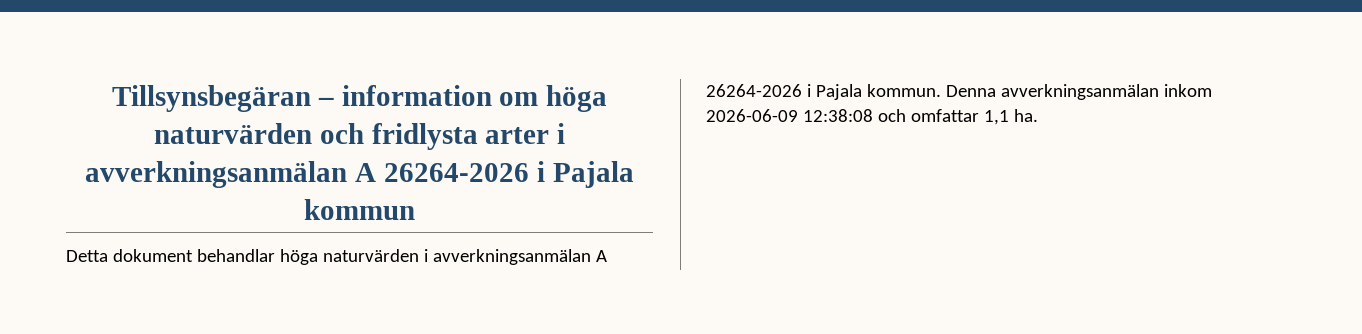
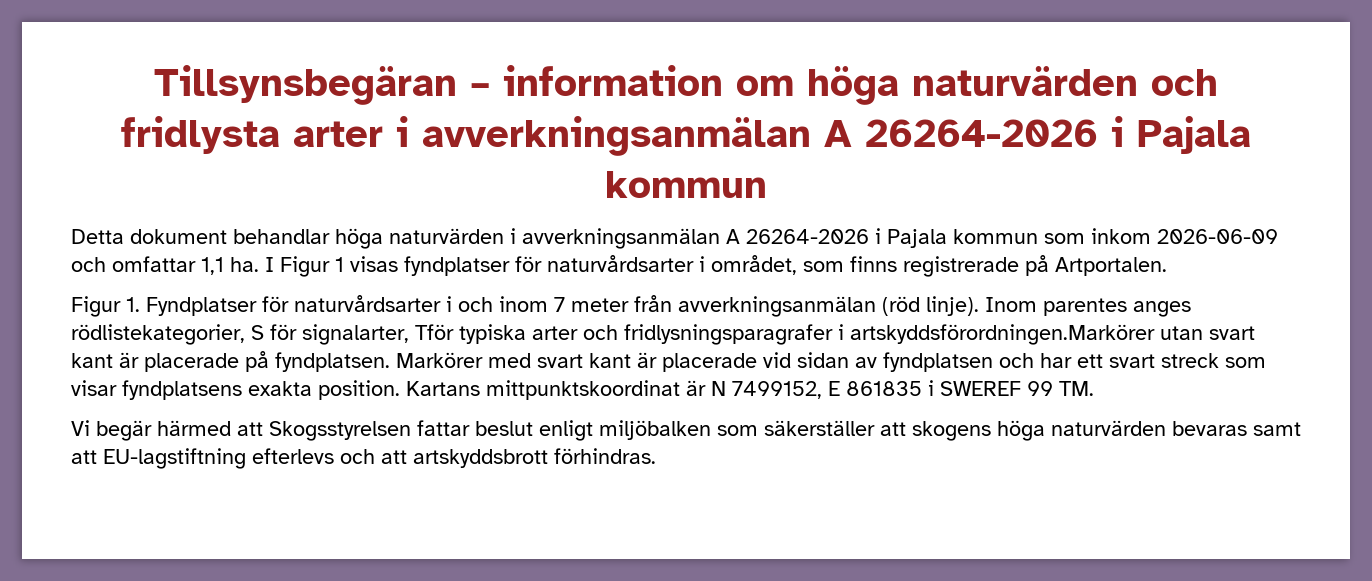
[866,84,1159,100] kommun. Denna avverkningsanmälan -> [953,229,1085,244] kommun som
[802,109,873,122] 12:38:08 -> (1278, 236) none
(1038, 115) none -> [265,255,1167,277] [71,295,1191,317] [71,324,1255,345] [71,351,1266,372] [71,380,1094,400] [71,420,1301,441] [71,448,656,469] I Figur 1 visas fyndplatser för naturvårdsarter i området, som finns registrerade på Artportalen. // Figur 1. Fyndplatser för naturvårdsarter i och inom 7 meter från avverkningsanmälan (röd linje). Inom parentes anges rödlistekategorier, S för signalarter, Tför typiska arter och fridlysningsparagrafer i artskyddsförordningen.Markörer utan svart kant är placerade på fyndplatsen. Markörer med svart kant är placerade vid sidan av fyndplatsen och har ett svart streck som visar fyndplatsens exakta position. Kartans mittpunktskoordinat är N 7499152, E 861835 i SWEREF 99 TM. // Vi begär härmed att Skogsstyrelsen fattar beslut enligt miljöbalken som säkerställer att skogens höga naturvärden bevaras samt att EU-lagstiftning efterlevs och att artskyddsbrott förhindras.

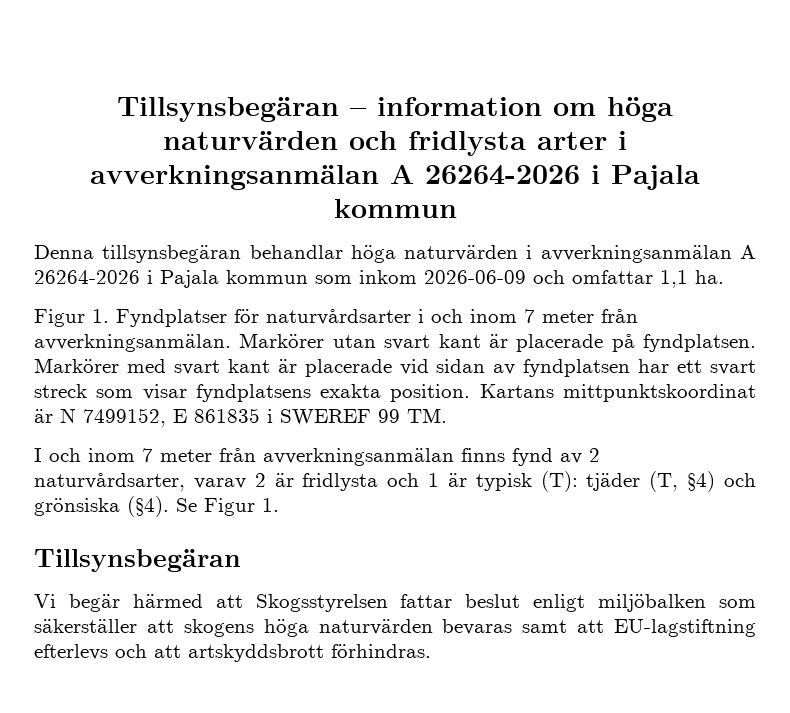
[71,229,227,244] Detta dokument -> [34,245,242,263] Denna tillsynsbegäran
[265,255,1167,277] I Figur 1 visas fyndplatser för naturvårdsarter i området, som finns registrerade på Artportalen. -> (724, 277) none
[678,296,1191,317] [71,324,1155,345] avverkningsanmälan (röd linje). Inom parentes anges rödlistekategorier, S för signalarter, Tför typiska arter och fridlysningsparagrafer i artskyddsförordningen.Markörer -> [34,333,325,352] avverkningsanmälan. Markörer
[999,353,1034,368] och -> (631, 368) none
(1094, 388) none -> [34,448,600,466] [34,471,756,492] [34,496,279,517] [34,549,241,572] // I och inom 7 meter från avverkningsanmälan finns fynd av 2 naturvårdsarter, varav 2 är fridlysta och 1 är typisk (T): tjäder (T, §4) och grönsiska (§4). Se Figur 1. // Tillsynsbegäran

